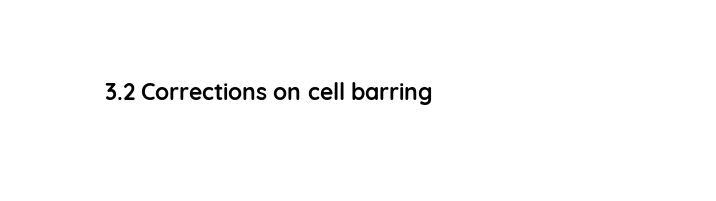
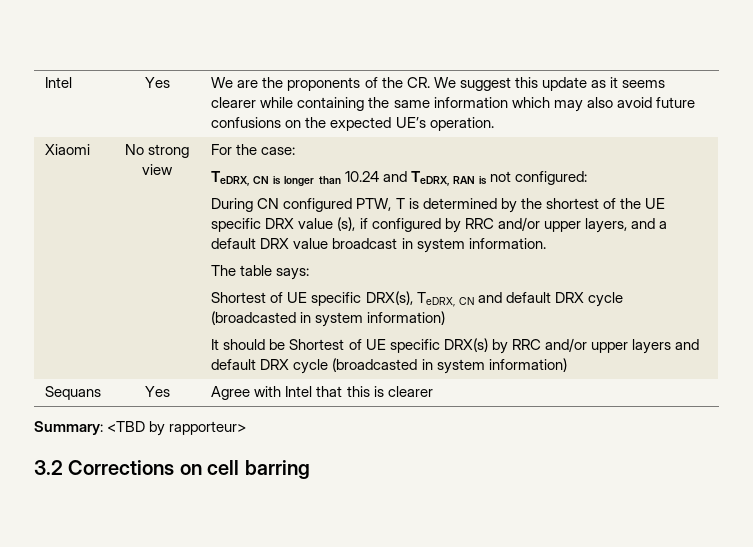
(105, 91) none -> [45,77,73,88] [144,77,170,88] [211,77,665,91] [211,97,695,112] [211,117,494,131] [45,144,91,155] [124,144,190,158] [142,164,173,175] [211,144,296,155] [211,171,587,186] [211,198,665,213] [211,217,667,233] [211,238,546,253] [211,265,310,280] [211,291,623,307] [211,311,446,327] [211,338,699,354] [211,358,567,374] [45,386,102,400] [144,386,170,397] [211,386,433,400] [34,421,247,436] Intel | Yes | We are the proponents of the CR. We suggest this update as it seems clearer while containing the same information which may also avoid future confusions on the expected UE’s operation. // Xiaomi | No strong view | For the case: // TeDRX, CN is longer than 10.24 and TeDRX, RAN is not configured: // During CN configured PTW, T is determined by the shortest of the UE specific DRX value (s), if configured by RRC and/or upper layers, and a default DRX value broadcast in system information. // The table says: // Shortest of UE specific DRX(s), TeDRX, CN and default DRX cycle (broadcasted in system information) // It should be Shortest of UE specific DRX(s) by RRC and/or upper layers and default DRX cycle (broadcasted in system information) // Sequans | Yes | Agree with Intel that this is clearer // Summary: <TBD by rapporteur> //

